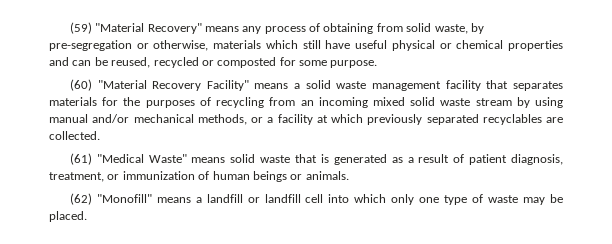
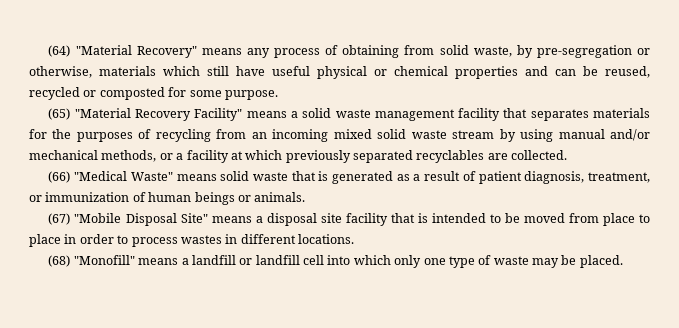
[69,22,92,34] (59) -> [48,45,71,57] (64)
[69,79,92,91] (60) -> [48,108,71,120] (65)
[69,153,92,165] (61) -> [48,171,71,183] (66)
[69,193,92,205] (62) -> [48,213,651,226] [29,234,354,247] [48,255,71,267] (67) "Mobile Disposal Site" means a disposal site facility that is intended to be moved from place to place in order to process wastes in different locations. // (68)

